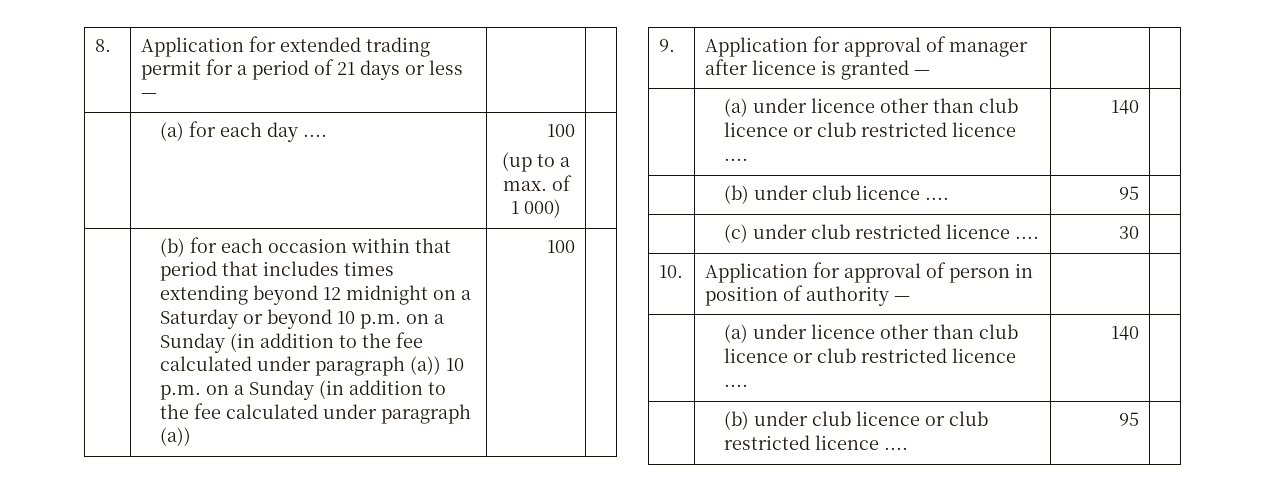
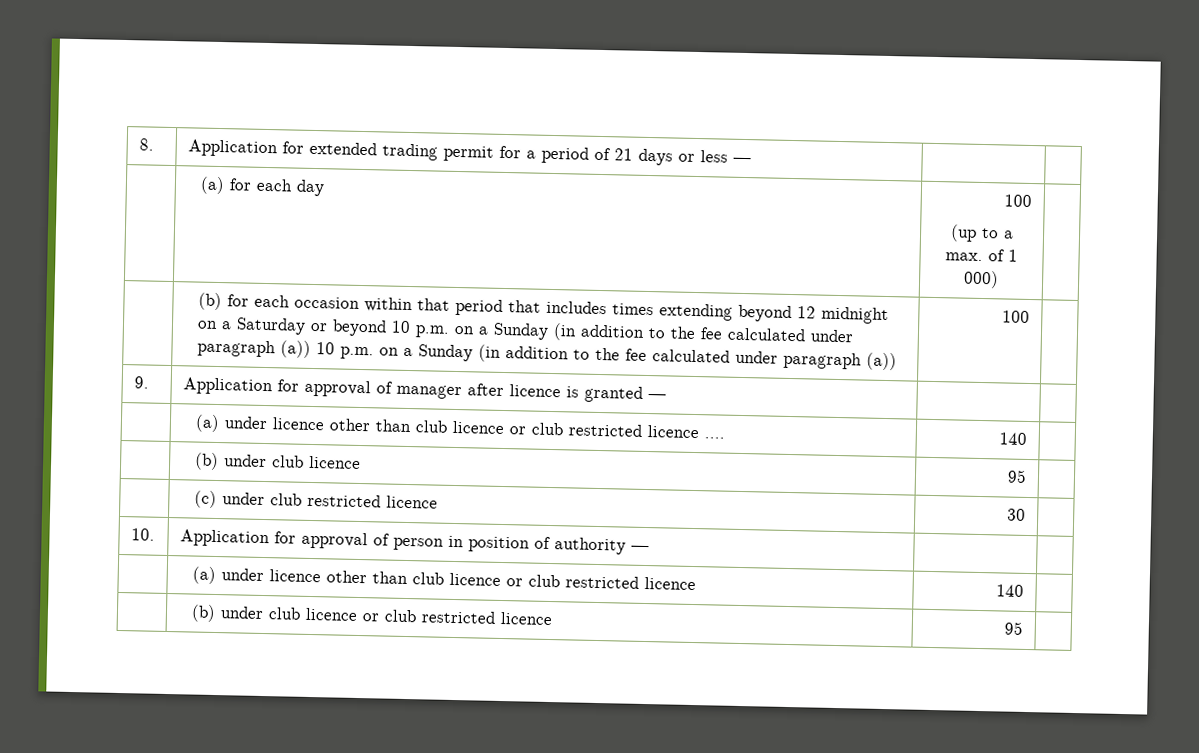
[302,134,327,137] .... -> (325, 188) none
[924,197,949,200] .... -> (361, 462) none
[1014,236,1039,239] .... -> (438, 502) none
[723,384,748,387] .... -> (696, 583) none
[883,447,908,450] .... -> (553, 618) none

